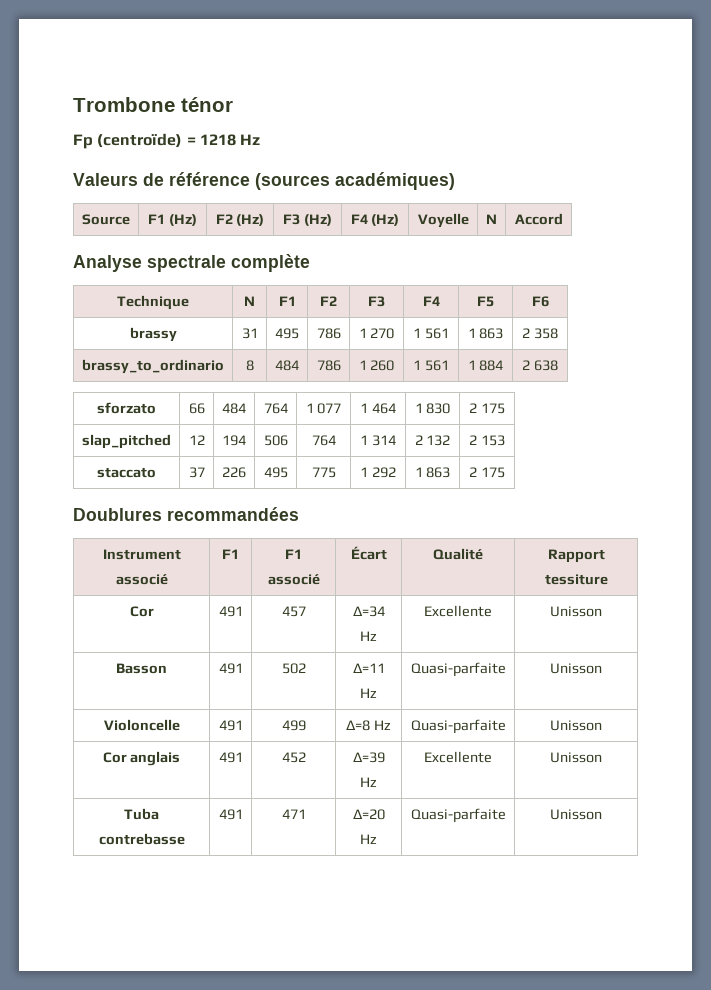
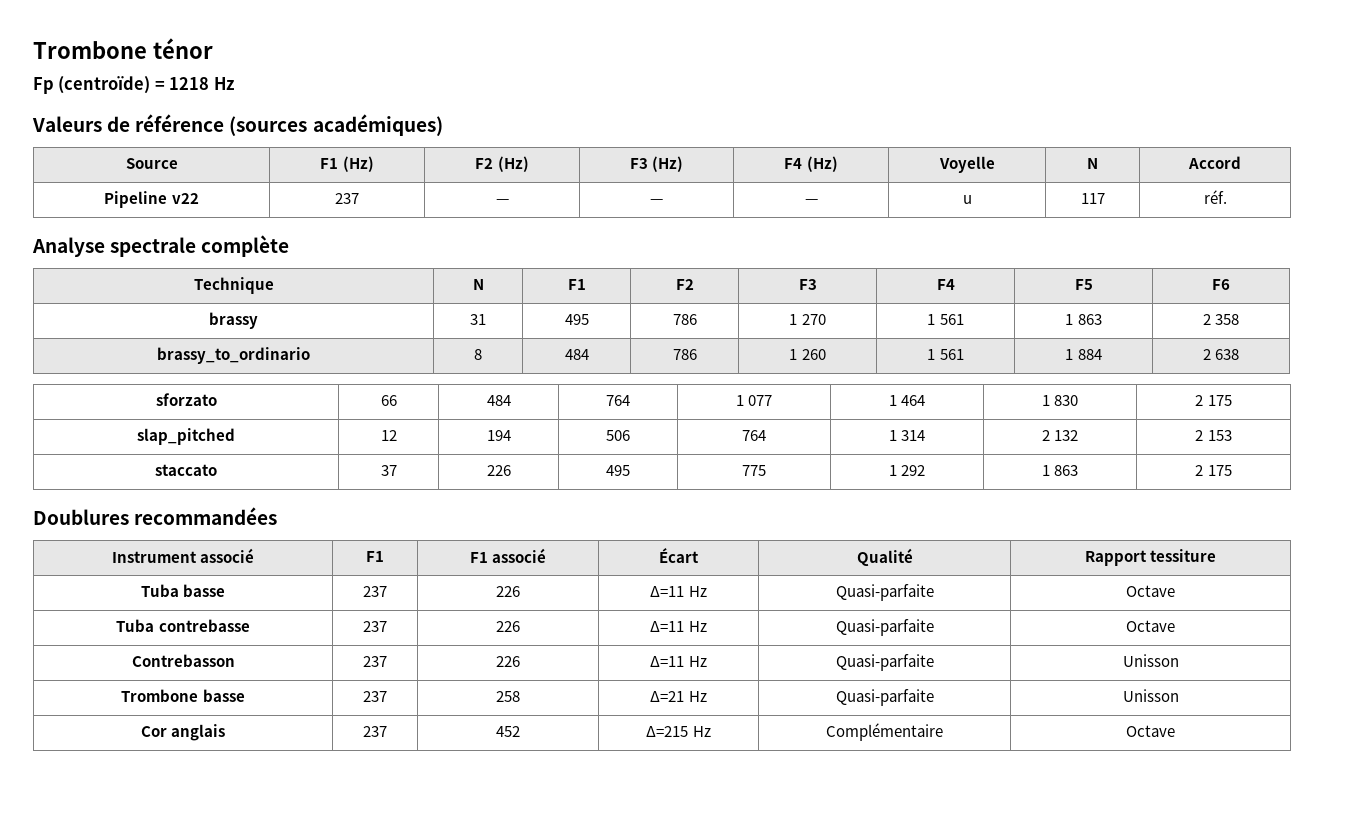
(563, 219) none -> [104,191,199,208] [335,193,359,204] [495,199,509,204] [650,199,663,204] [804,199,818,204] [962,195,972,204] [1080,193,1105,204] [1203,190,1227,204] // Pipeline v22 | 237 | — | — | — | u | 117 | réf.
[129,606,154,617] [218,606,243,617] [281,606,306,617] [352,606,385,617] [360,631,377,641] [424,605,492,617] [550,606,602,617] [116,663,167,674] [218,663,243,674] [281,663,306,674] Cor | 491 | 457 | Δ=34 Hz | Excellente | Unisson // Basson | 491 | 502 -> [140,584,226,597] [363,586,387,597] [496,586,520,597] [650,586,707,597] [835,584,934,601] [1126,585,1175,597] [116,619,250,632] [363,621,387,632] [496,621,520,632] [650,621,707,632] [835,619,934,636] [1126,620,1175,632] [131,654,235,667] [363,656,387,667] [496,656,520,667] Tuba basse | 237 | 226 | Δ=11 Hz | Quasi-parfaite | Octave // Tuba contrebasse | 237 | 226 | Δ=11 Hz | Quasi-parfaite | Octave // Contrebasson | 237 | 226
[103,719,180,731] [218,720,243,731] [281,720,306,731] [346,720,371,731] Violoncelle | 491 | 499 | Δ=8 -> [121,689,245,702] [363,691,387,702] [496,691,520,702] [650,691,685,702] Trombone basse | 237 | 258 | Δ=21
[218,752,243,763] 491 -> [363,726,387,737] 237
[352,752,385,763] [360,777,377,787] [424,751,492,763] [550,752,602,763] [124,808,159,820] [98,833,185,845] [218,809,243,820] [281,809,306,819] [352,809,385,820] [360,834,377,844] [410,808,506,823] [550,809,602,820] Δ=39 Hz | Excellente | Unisson // Tuba contrebasse | 491 | 471 | Δ=20 Hz | Quasi-parfaite | Unisson -> [646,726,711,737] [826,723,943,741] [1126,725,1175,737] Δ=215 Hz | Complémentaire | Octave

